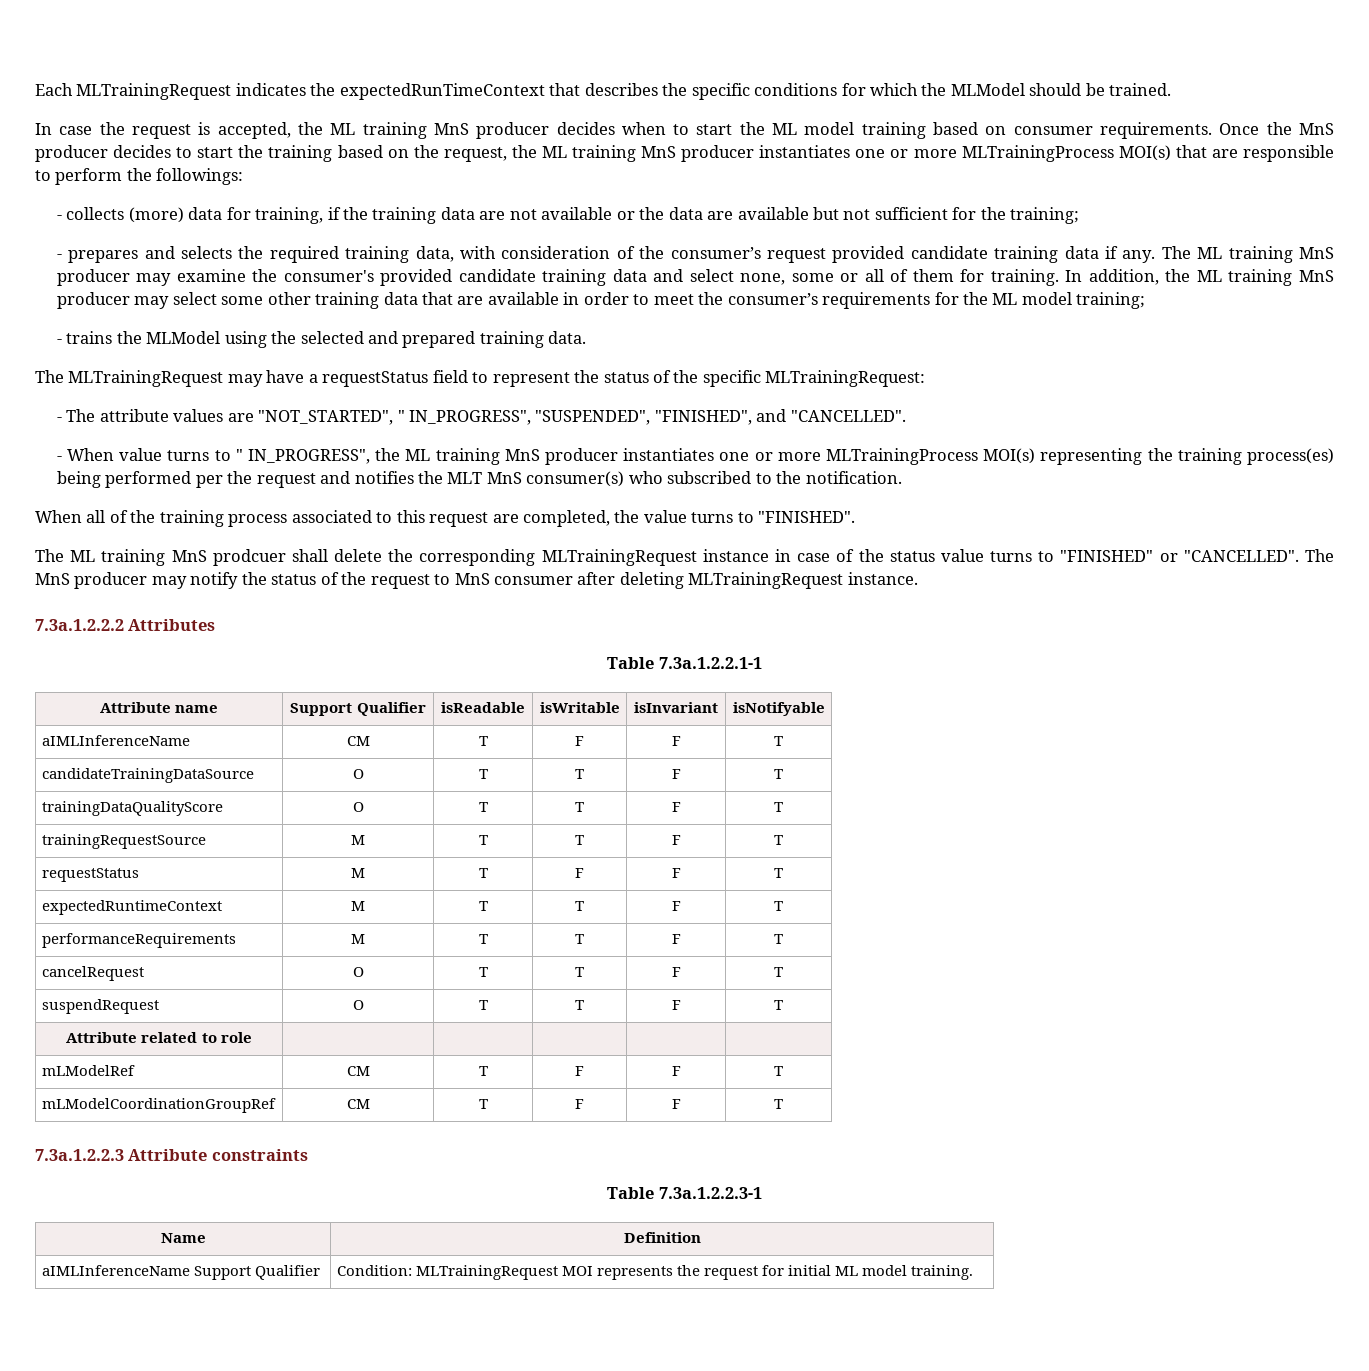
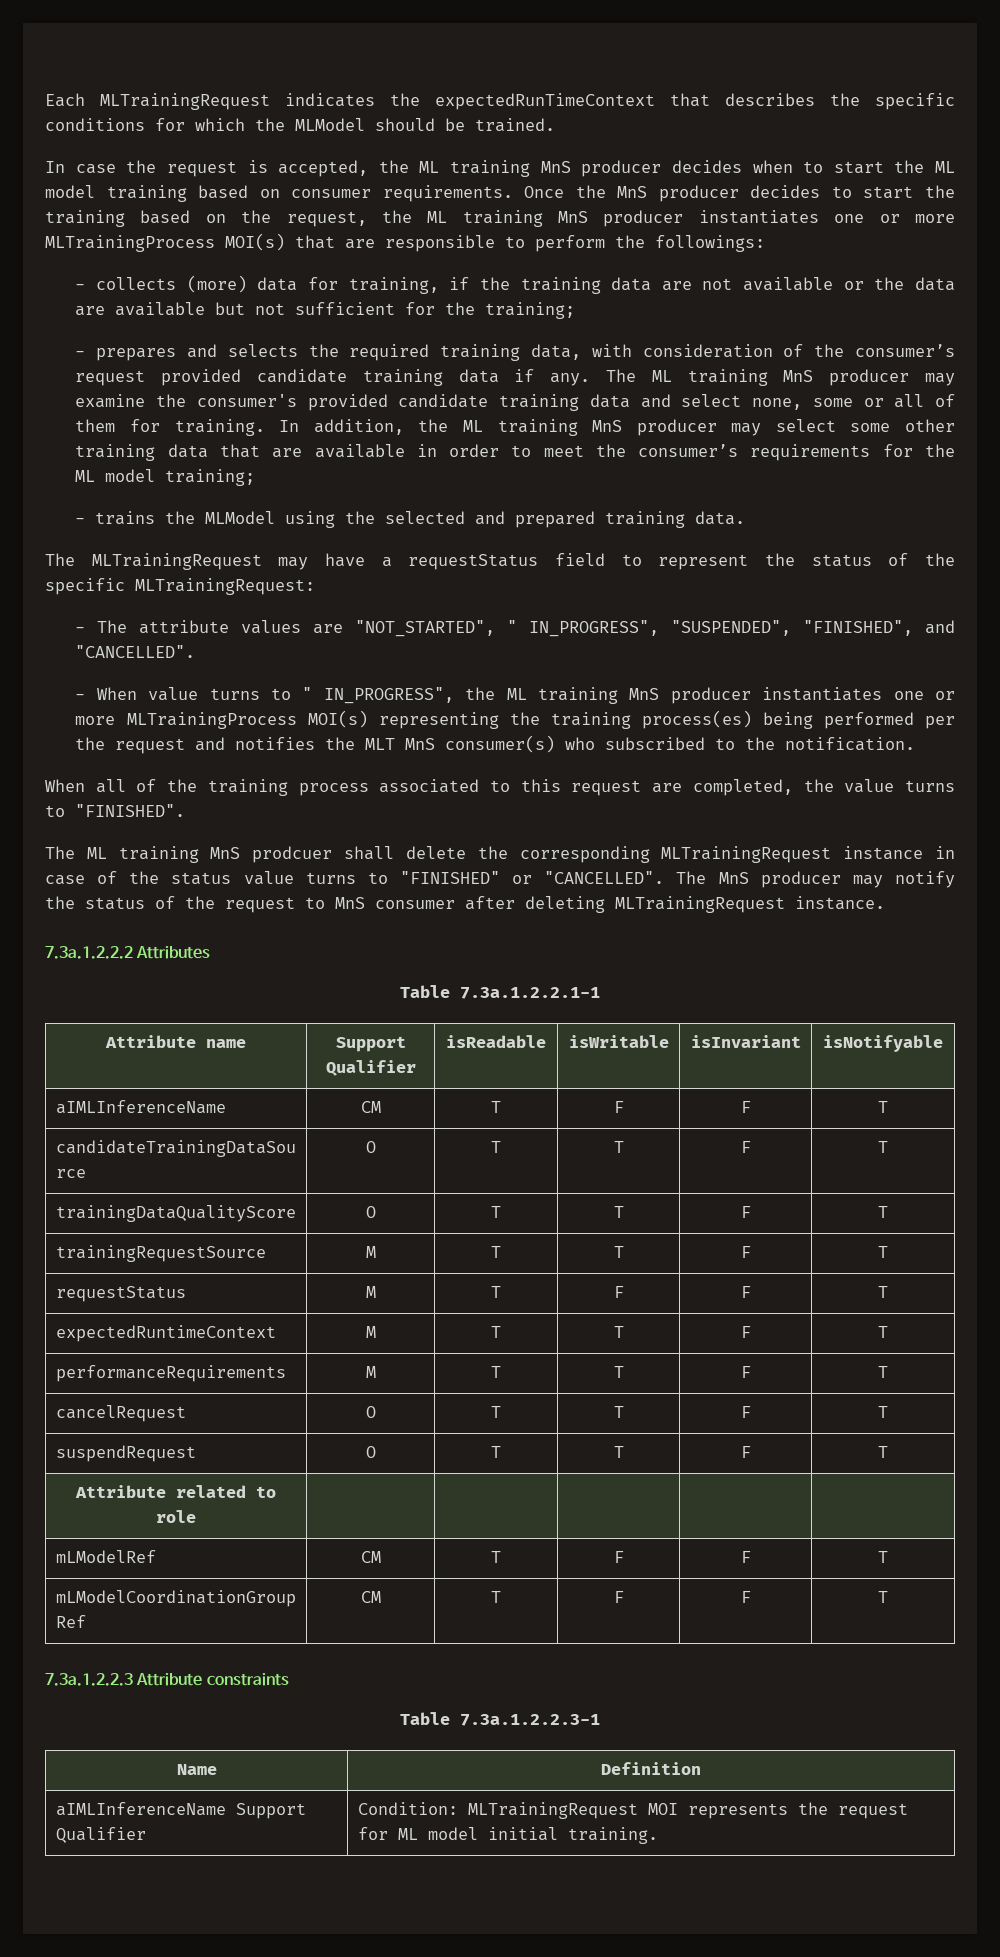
[788,1265,908,1276] initial ML model -> [397,1827,558,1841] ML model initial

